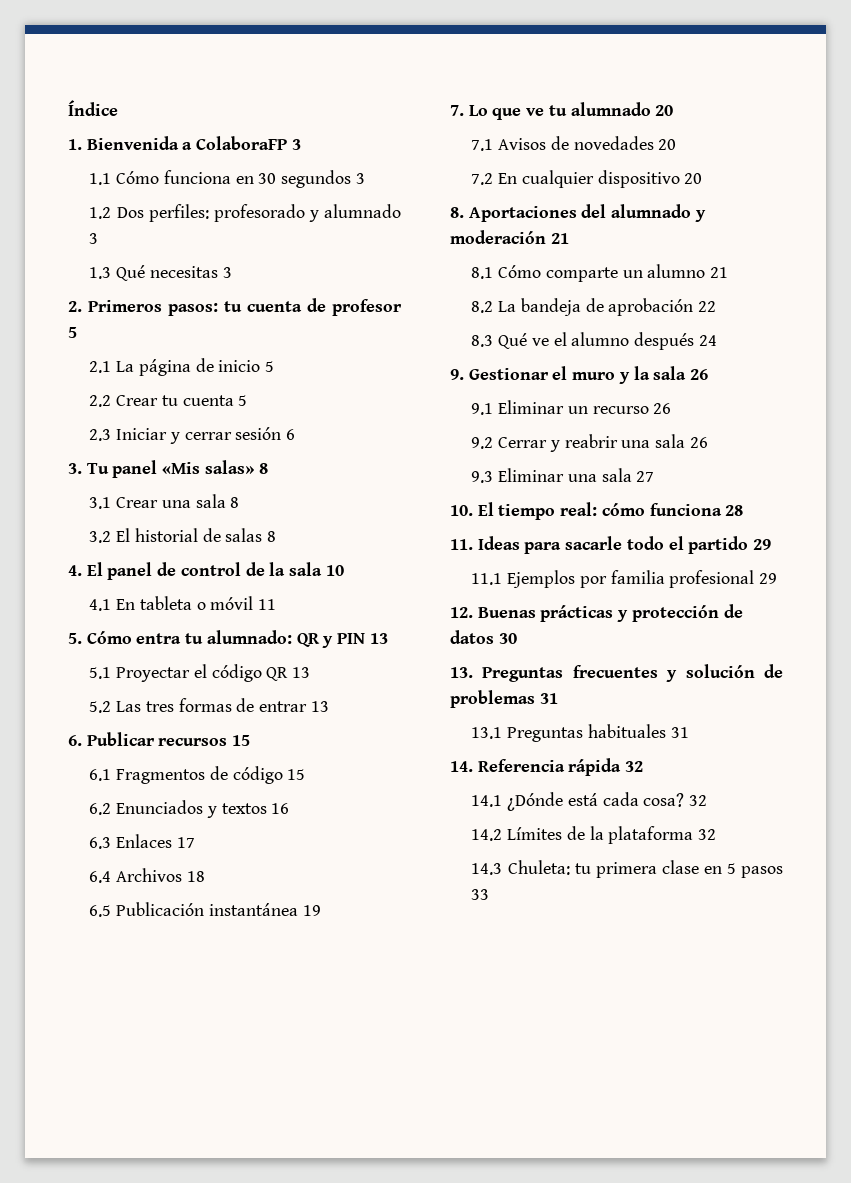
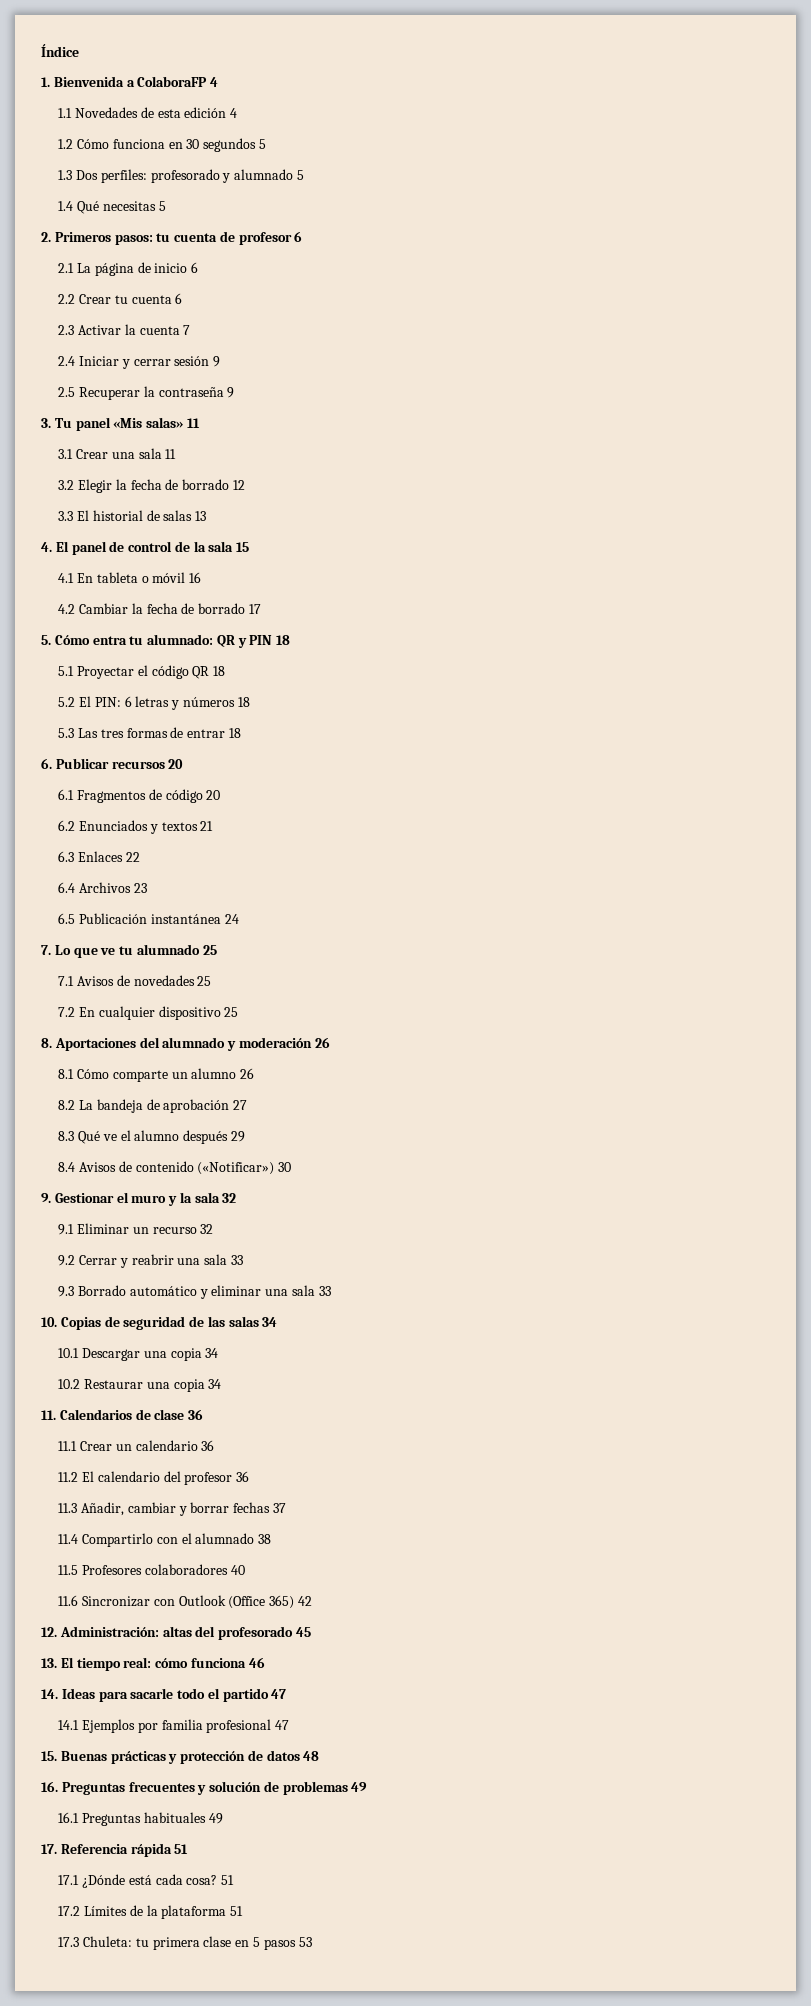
[291,139,301,150] 3 -> [210,77,219,87] 4
(112, 179) none -> [75,107,238,118] [58,139,74,149] Novedades de esta edición 4 // 1.2
[355,173,365,184] [89,207,112,219] 3 // 1.2 -> [259,139,267,149] [58,170,73,180] 5 // 1.3
[89,233,99,244] [89,267,112,279] 3 // 1.3 -> [297,170,305,180] [58,201,74,211] 5 // 1.4
[222,267,232,278] 3 -> [158,201,166,211] 5
[68,327,77,338] 5 -> [294,231,303,242] 6
[265,361,275,372] 5 -> [191,262,199,273] 6
[238,395,248,406] 5 -> [175,293,183,304] 6
[116,427,296,444] Iniciar y cerrar sesión 6 -> [78,324,191,335] [58,356,221,369] [58,386,235,400] Activar la cuenta 7 // 2.4 Iniciar y cerrar sesión 9 // 2.5 Recuperar la contraseña 9
[258,463,268,474] 8 -> [186,418,200,428] 11
[230,497,240,508] 8 -> [165,449,177,459] 11
(112, 537) none -> [78,479,246,493] [58,511,74,521] Elegir la fecha de borrado 12 // 3.3
[267,531,277,542] 8 -> [195,511,207,521] 13
[325,565,344,576] 10 -> [236,542,250,552] 15
[258,599,277,610] 11 -> [189,572,202,583] [58,603,262,614] 16 // 4.2 Cambiar la fecha de borrado 17
[369,633,388,644] 13 -> [276,635,291,645] 18
[292,667,311,678] 13 -> [213,666,226,676] 18
(112, 707) none -> [79,696,250,710] [58,728,75,738] El PIN: 6 letras y números 18 // 5.3
[310,701,329,712] 13 -> [229,728,242,738] 18
[232,735,251,746] 15 -> [168,759,184,769] 20
[287,769,306,780] 15 -> [206,790,221,800] 20
[271,803,290,814] 16 -> [200,821,214,831] 21
[176,837,195,848] 17 -> [125,852,140,862] 22
[186,871,205,882] 18 -> [133,883,147,893] 23
[302,905,321,916] 19 -> [224,914,239,924] 24
[655,105,674,116] 20 -> [202,945,217,955] 25
[658,139,677,150] 20 -> [197,976,212,986] 25
[684,173,703,184] 20 -> [224,1007,239,1017] 25
[550,233,569,244] 21 -> [314,1037,330,1048] 26
[710,267,729,278] 21 -> [240,1068,255,1079] 26
[698,301,717,312] 22 -> [233,1100,248,1110] 27
[698,335,717,346] 24 -> [231,1131,246,1142] [58,1161,292,1175] 29 // 8.4 Avisos de contenido («Notificar») 30
[690,369,709,380] 26 -> [222,1193,237,1203] 32
[653,403,672,414] 26 -> [200,1224,214,1234] 32
[689,437,708,448] 26 -> [231,1255,244,1265] 33
[498,468,655,482] Eliminar una sala 27 -> [78,1285,331,1299] Borrado automático y eliminar una sala 33
(473, 510) none -> [60,1316,278,1330] [58,1348,219,1361] [58,1379,222,1392] [41,1409,204,1420] [58,1440,215,1451] [58,1471,250,1485] [58,1502,287,1516] [58,1533,272,1547] [58,1564,245,1575] [58,1595,313,1609] [41,1626,311,1640] [41,1658,57,1668] Copias de seguridad de las salas 34 // 10.1 Descargar una copia 34 // 10.2 Restaurar una copia 34 // 11. Calendarios de clase 36 // 11.1 Crear un calendario 36 // 11.2 El calendario del profesor 36 // 11.3 Añadir, cambiar y borrar fechas 37 // 11.4 Compartirlo con el alumnado 38 // 11.5 Profesores colaboradores 40 // 11.6 Sincronizar con Outlook (Office 365) 42 // 12. Administración: altas del profesorado 45 // 13.
[725,505,744,516] [450,539,473,550] 28 // 11. -> [248,1657,265,1668] [41,1689,58,1699] 46 // 14.
[753,539,772,550] [471,573,503,585] 29 // 11.1 -> [271,1689,287,1699] [58,1720,80,1730] 47 // 14.1
[759,573,778,584] [450,607,473,618] 29 // 12. -> [275,1720,290,1730] [41,1751,57,1761] 47 // 15.
[498,633,517,644] [450,667,473,678] 30 // 13. -> [303,1751,320,1761] [41,1781,58,1792] 48 // 16.
[539,693,558,704] [471,724,689,742] [450,758,644,776] [471,795,503,807] 31 // 13.1 Preguntas habituales 31 // 14. Referencia rápida 32 // 14.1 -> [351,1782,368,1792] [58,1812,223,1826] [41,1843,189,1857] [58,1875,80,1885] 49 // 16.1 Preguntas habituales 49 // 17. Referencia rápida 51 // 17.1
[689,795,708,806] [471,829,503,841] 32 // 14.2 -> [221,1875,235,1885] [58,1906,81,1916] 51 // 17.2
[698,829,717,840] [471,863,503,875] 32 // 14.3 -> [230,1906,244,1916] [58,1937,80,1947] 51 // 17.3
[471,889,490,900] 33 -> [298,1937,312,1947] 53

